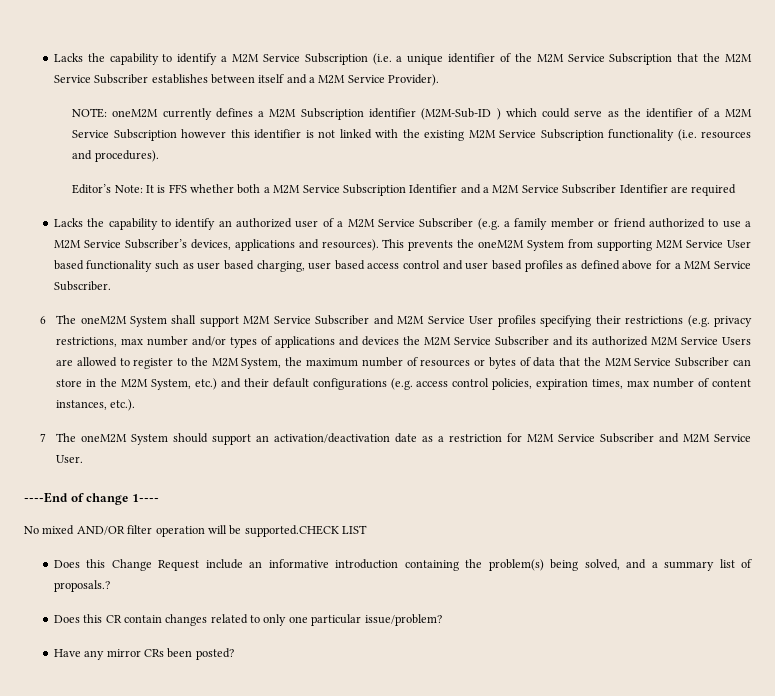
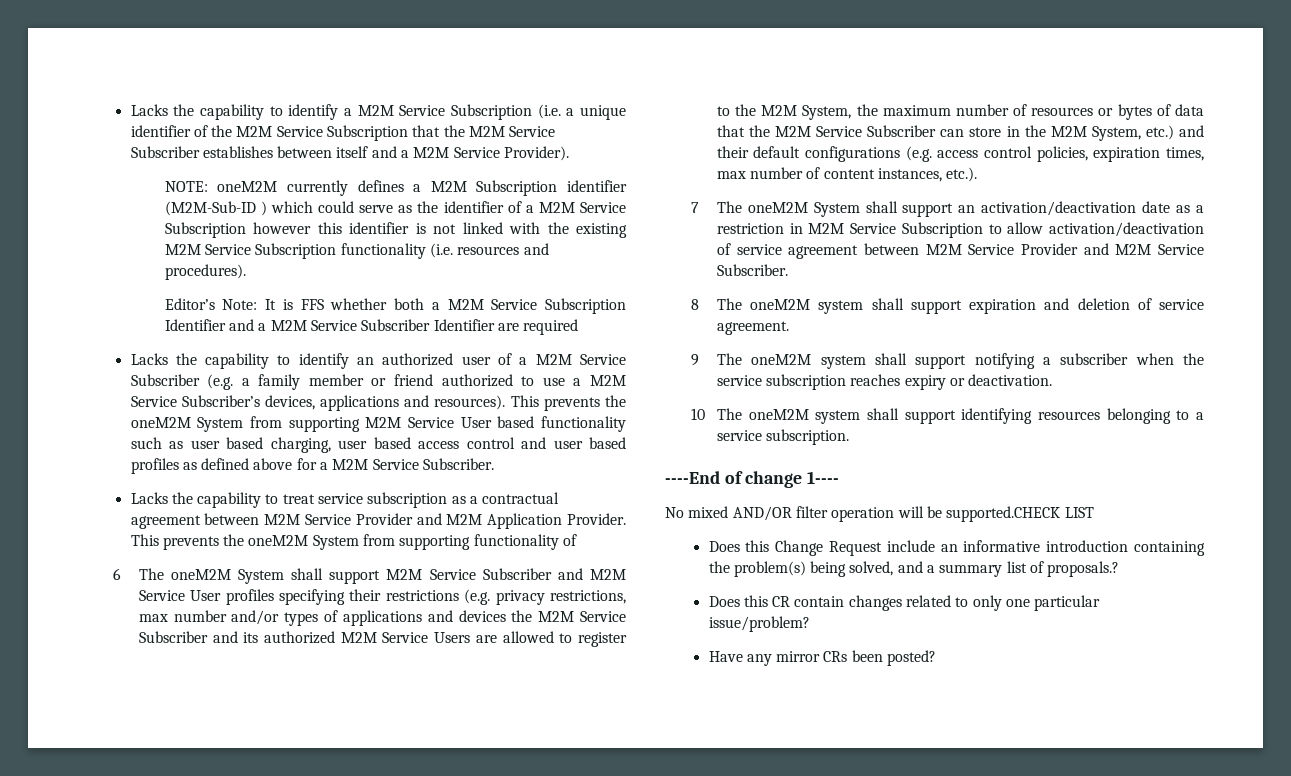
(111, 286) none -> [130,492,560,508] [130,513,626,529] [130,534,578,550] // Lacks the capability to treat service subscription as a contractual agreement between M2M Service Provider and M2M Application Provider. This prevents the oneM2M System from supporting functionality of
[173,433,209,443] should -> [865,201,898,213] shall
[507,433,752,443] [56,455,84,463] for M2M Service Subscriber and M2M Service User. -> [789,222,1204,238] [716,243,1204,259] [716,264,788,276] [690,298,1204,314] [716,321,789,335] [690,353,1204,369] [716,374,1053,390] [690,408,1204,424] [716,429,850,445] in M2M Service Subscription to allow activation/deactivation of service agreement between M2M Service Provider and M2M Service Subscriber. // 8 The oneM2M system shall support expiration and deletion of service agreement. // 9 The oneM2M system shall support notifying a subscriber when the service subscription reaches expiry or deactivation. // 10 The oneM2M system shall support identifying resources belonging to a service subscription.

